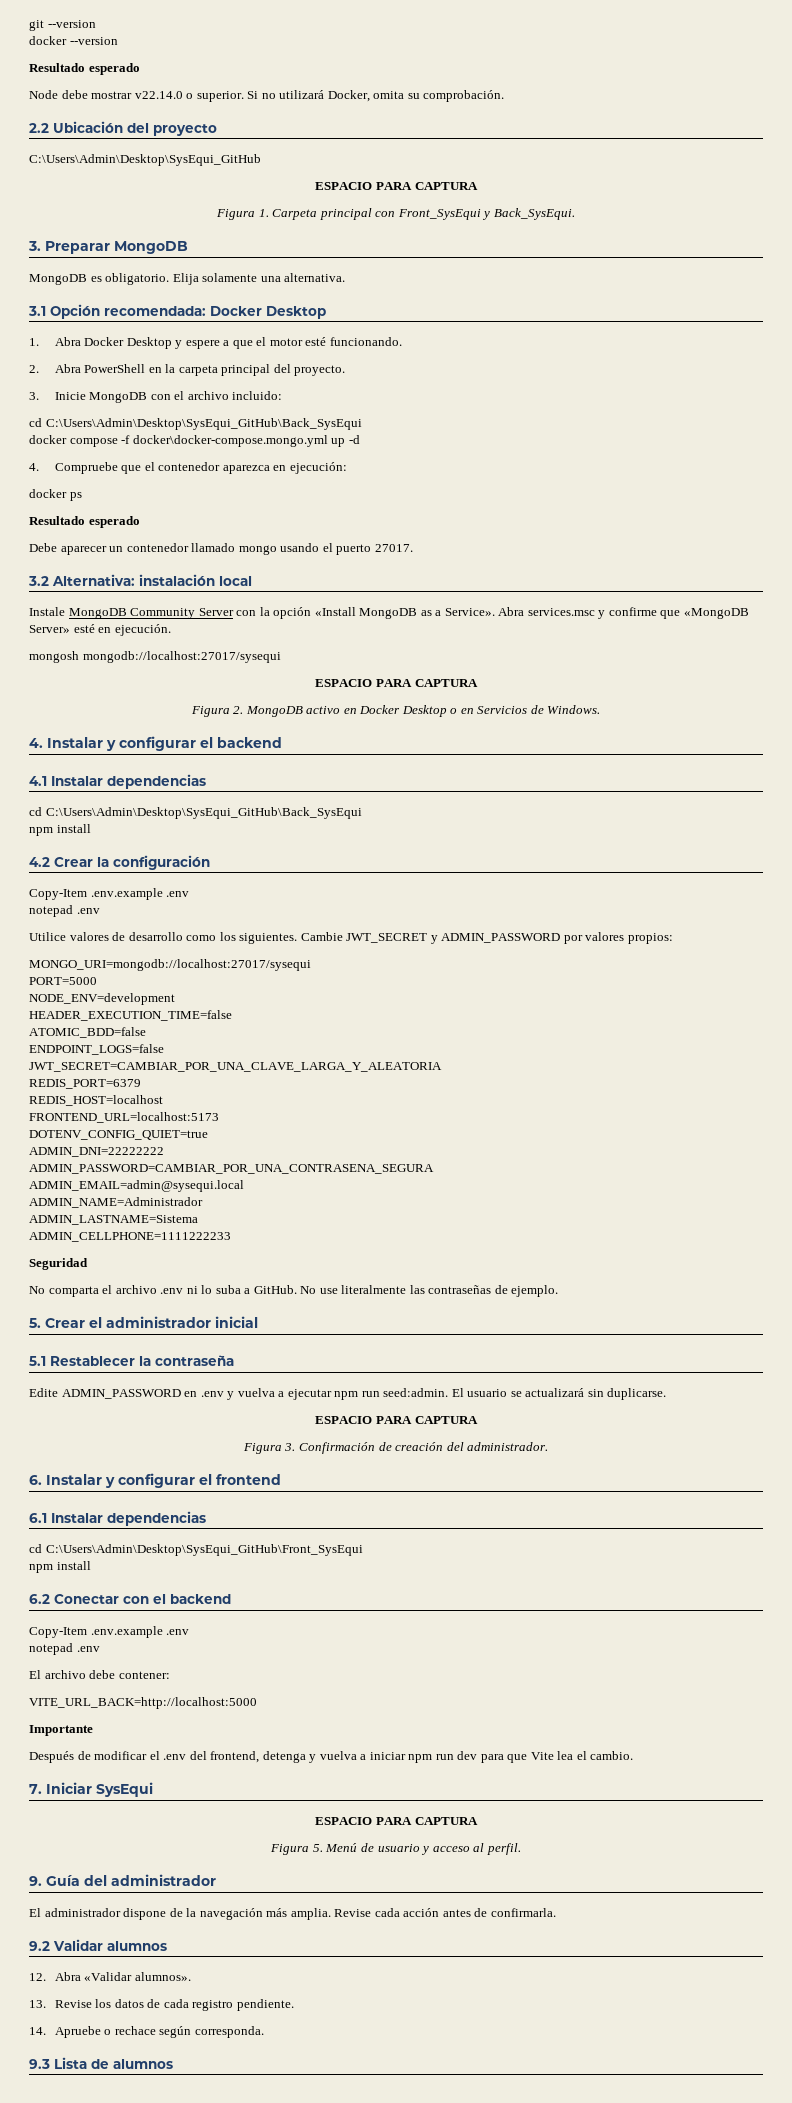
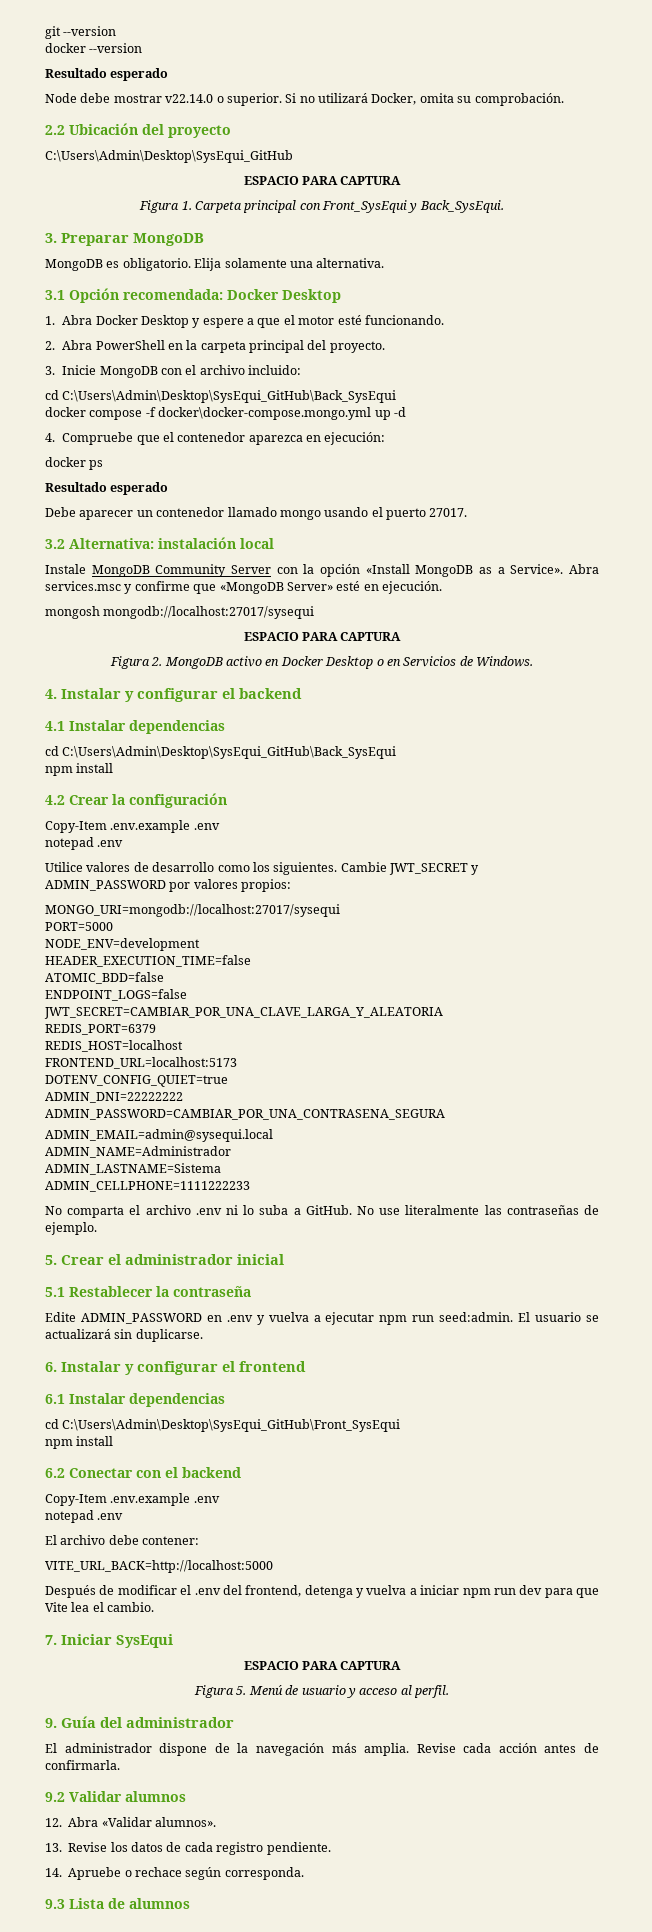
[29,1258,88,1270] // Seguridad -> (250, 1186) none
[315,1416,478,1424] [242,1442,549,1454] // ESPACIO PARA CAPTURA // Figura 3. Confirmación de creación del administrador. -> (203, 1335) none
[29,1725,93,1736] // Importante -> (273, 1566) none

